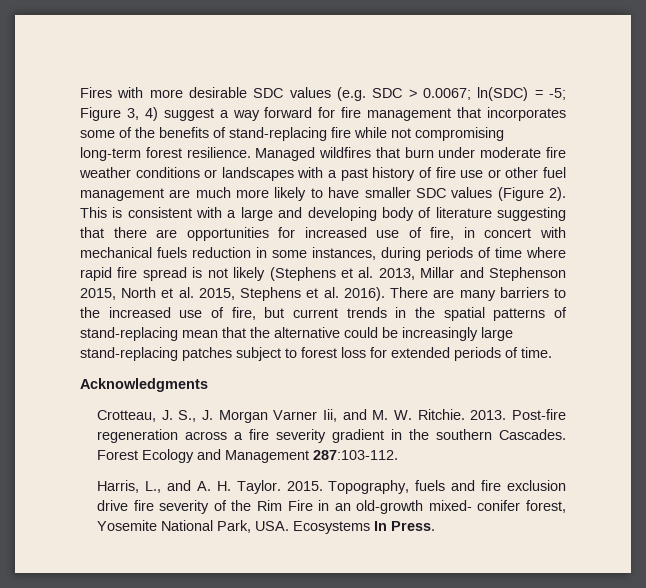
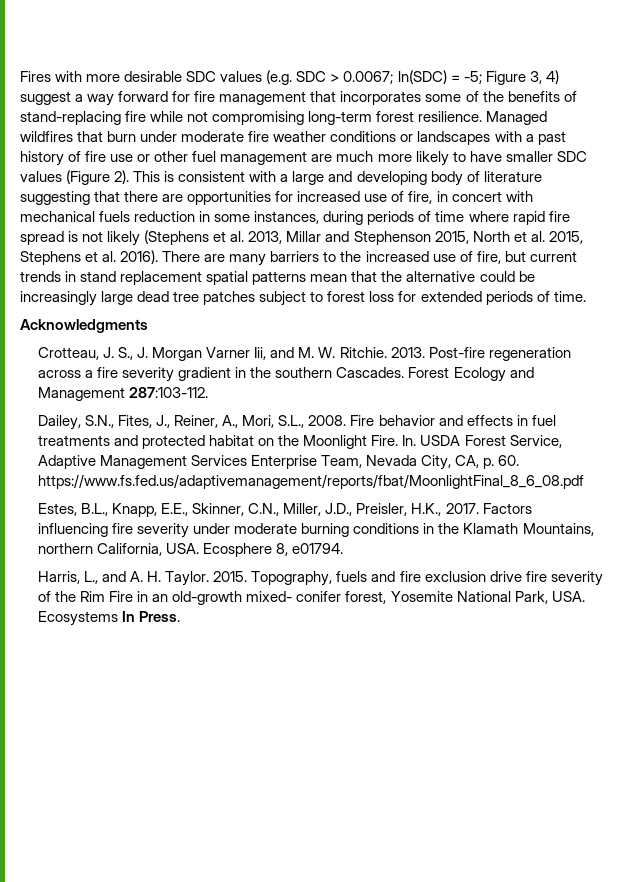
[415,307,568,321] [80,327,178,341] the spatial patterns of stand-replacing -> [80,271,307,285] stand replacement spatial patterns
[80,347,178,361] stand-replacing -> [137,291,200,302] dead tree
(399, 455) none -> [38,415,556,430] [38,435,562,449] [38,455,520,470] [38,474,585,489] [38,503,532,517] [38,523,594,538] [38,543,344,557] // Dailey, S.N., Fites, J., Reiner, A., Mori, S.L., 2008. Fire behavior and effects in fuel treatments and protected habitat on the Moonlight Fire. In. USDA Forest Service, Adaptive Management Services Enterprise Team, Nevada City, CA, p. 60. https://www.fs.fed.us/adaptivemanagement/reports/fbat/MoonlightFinal_8_6_08.pdf // Estes, B.L., Knapp, E.E., Skinner, C.N., Miller, J.D., Preisler, H.K., 2017. Factors influencing fire severity under moderate burning conditions in the Klamath Mountains, northern California, USA. Ecosphere 8, e01794.

